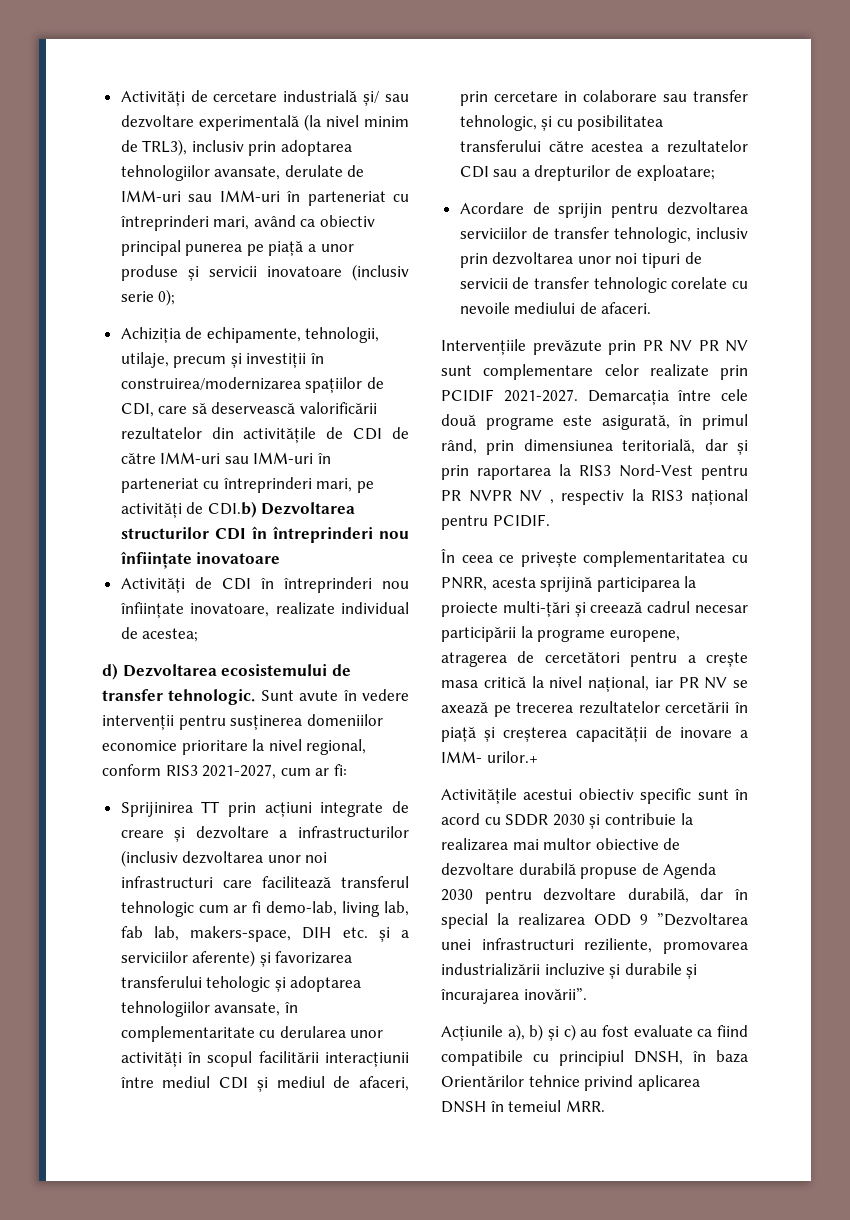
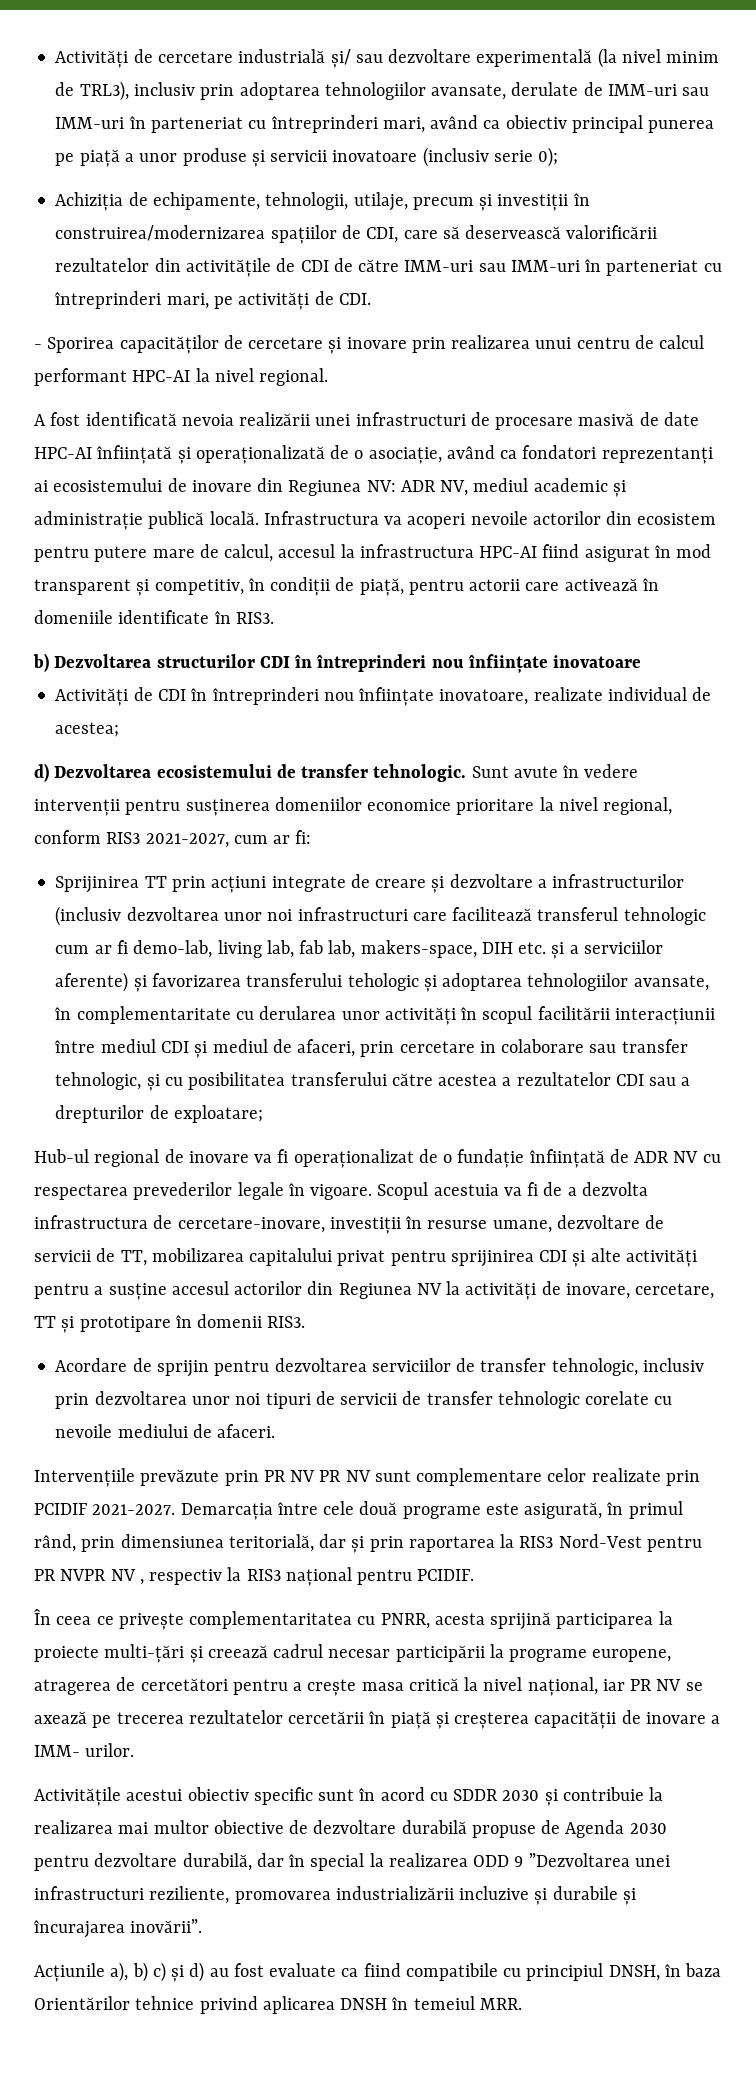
[207,501,257,518] CDI.b) -> [338,293,371,305] [34,335,705,354] [34,368,329,386] [34,412,699,430] [34,445,713,464] [34,478,626,497] [34,511,717,530] [34,544,712,562] [34,577,659,596] [34,610,274,624] [33,653,49,672] CDI. // - Sporirea capacităților de cercetare și inovare prin realizarea unui centru de calcul performant HPC-AI la nivel regional. // A fost identificată nevoia realizării unei infrastructuri de procesare masivă de date HPC-AI înființată și operaționalizată de o asociație, având ca fondatori reprezentanți ai ecosistemului de inovare din Regiunea NV: ADR NV, mediul academic și administrație publică locală. Infrastructura va acoperi nevoile actorilor din ecosistem pentru putere mare de calcul, accesul la infrastructura HPC-AI fiind asigurat în mod transparent și competitiv, în condiții de piață, pentru actorii care activează în domeniile identificate în RIS3. // b)
(715, 173) none -> [34,1149,721,1168] [34,1182,648,1200] [34,1215,665,1234] [34,1248,697,1267] [34,1281,715,1300] [34,1314,306,1333] // Hub-ul regional de inovare va fi operaționalizat de o fundație înființată de ADR NV cu respectarea prevederilor legale în vigoare. Scopul acestuia va fi de a dezvolta infrastructura de cercetare-inovare, investiții în resurse umane, dezvoltare de servicii de TT, mobilizarea capitalului privat pentru sprijinirea CDI și alte activități pentru a susține accesul actorilor din Regiunea NV la activități de inovare, cercetare, TT și prototipare în domenii RIS3.
[486,751,538,763] urilor.+ -> [85,1743,135,1757] urilor.
[548,1024,576,1041] și c) -> [152,1962,205,1982] c) și d)

